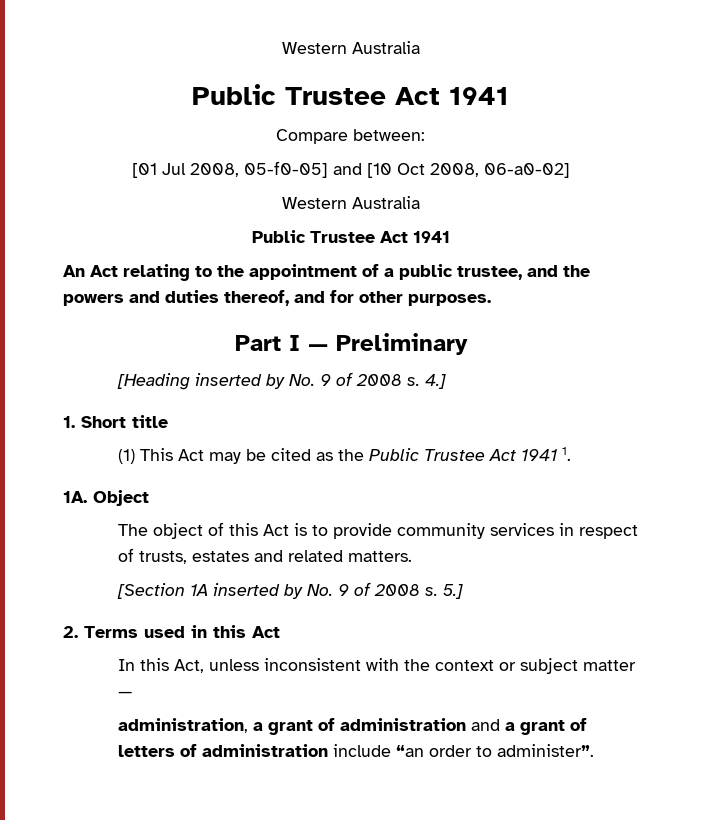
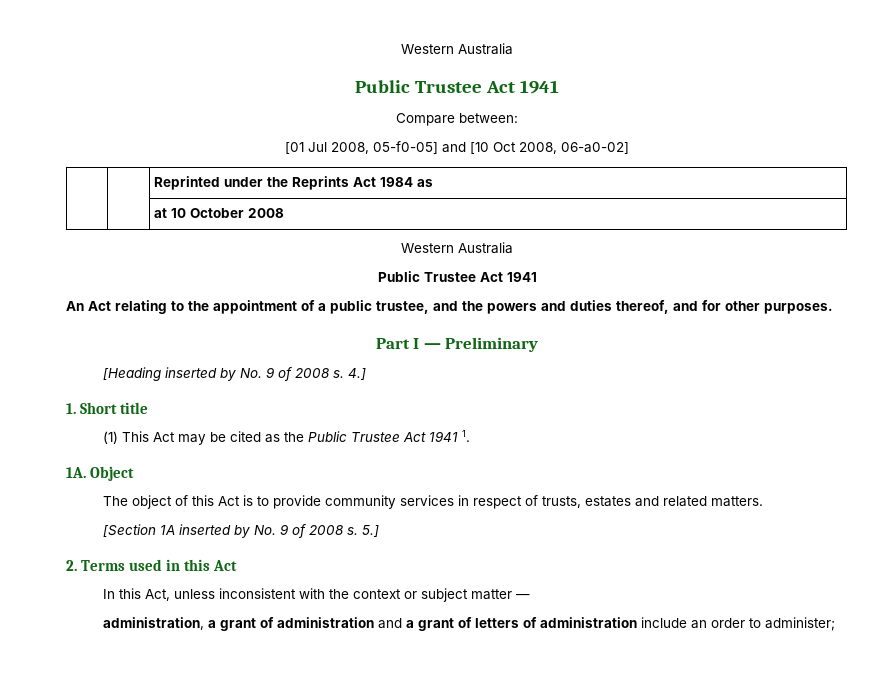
(570, 170) none -> [154,176,434,190] [154,208,285,218] // | | Reprinted under the Reprints Act 1984 as // | | at 10 October 2008
[395,745,424,757] “an -> [691,620,708,629] an
[496,744,594,757] administer”. -> [765,617,836,631] administer;

